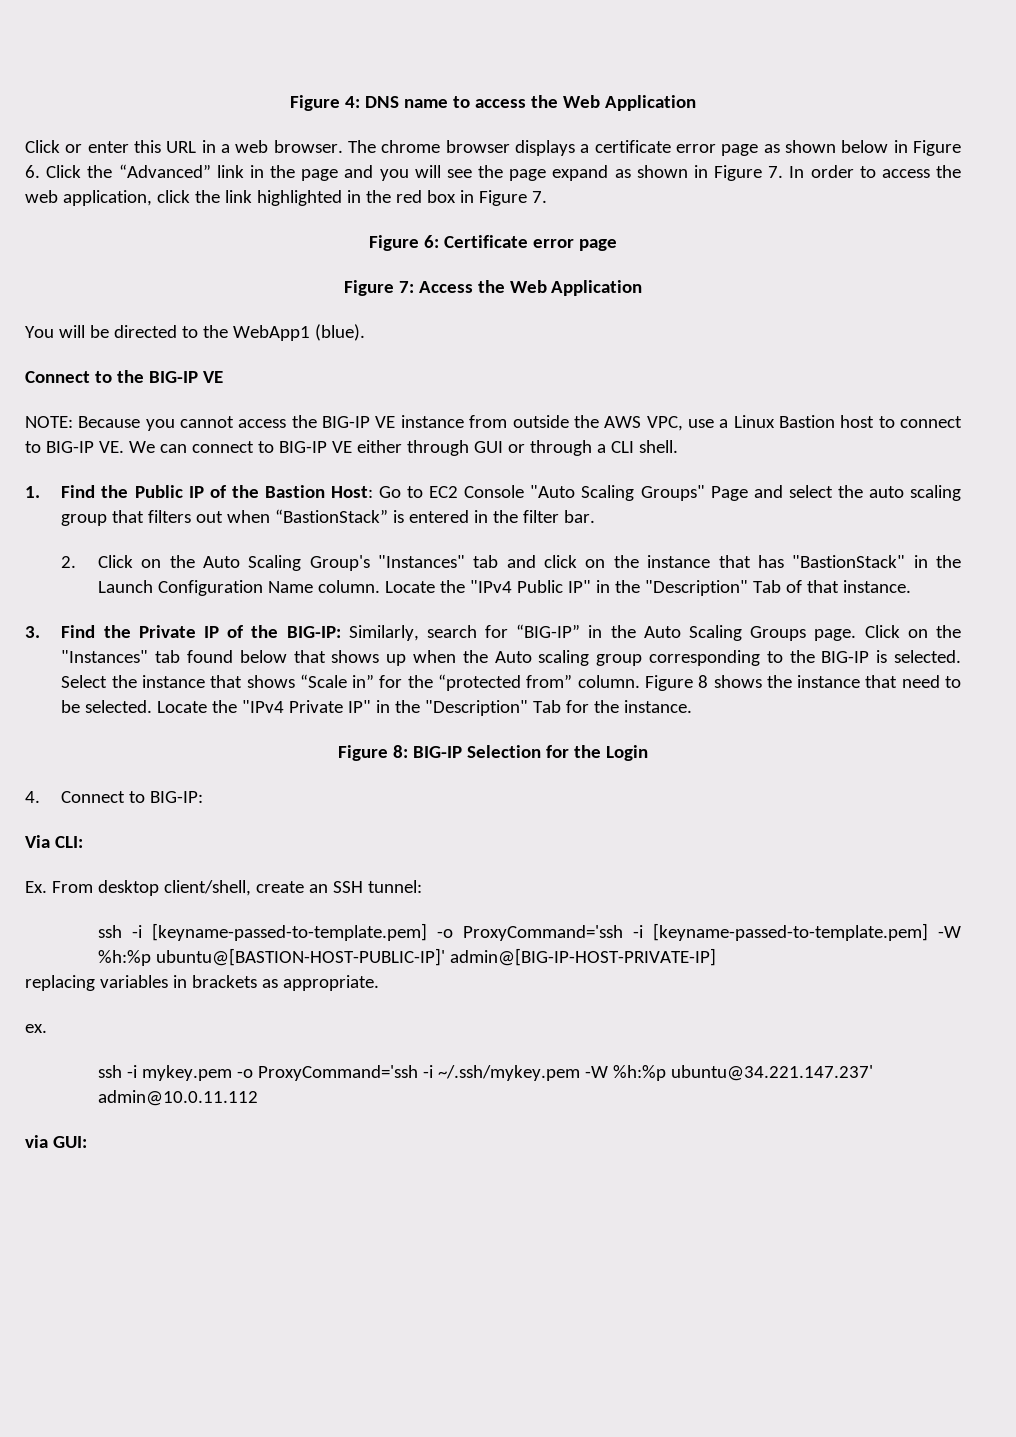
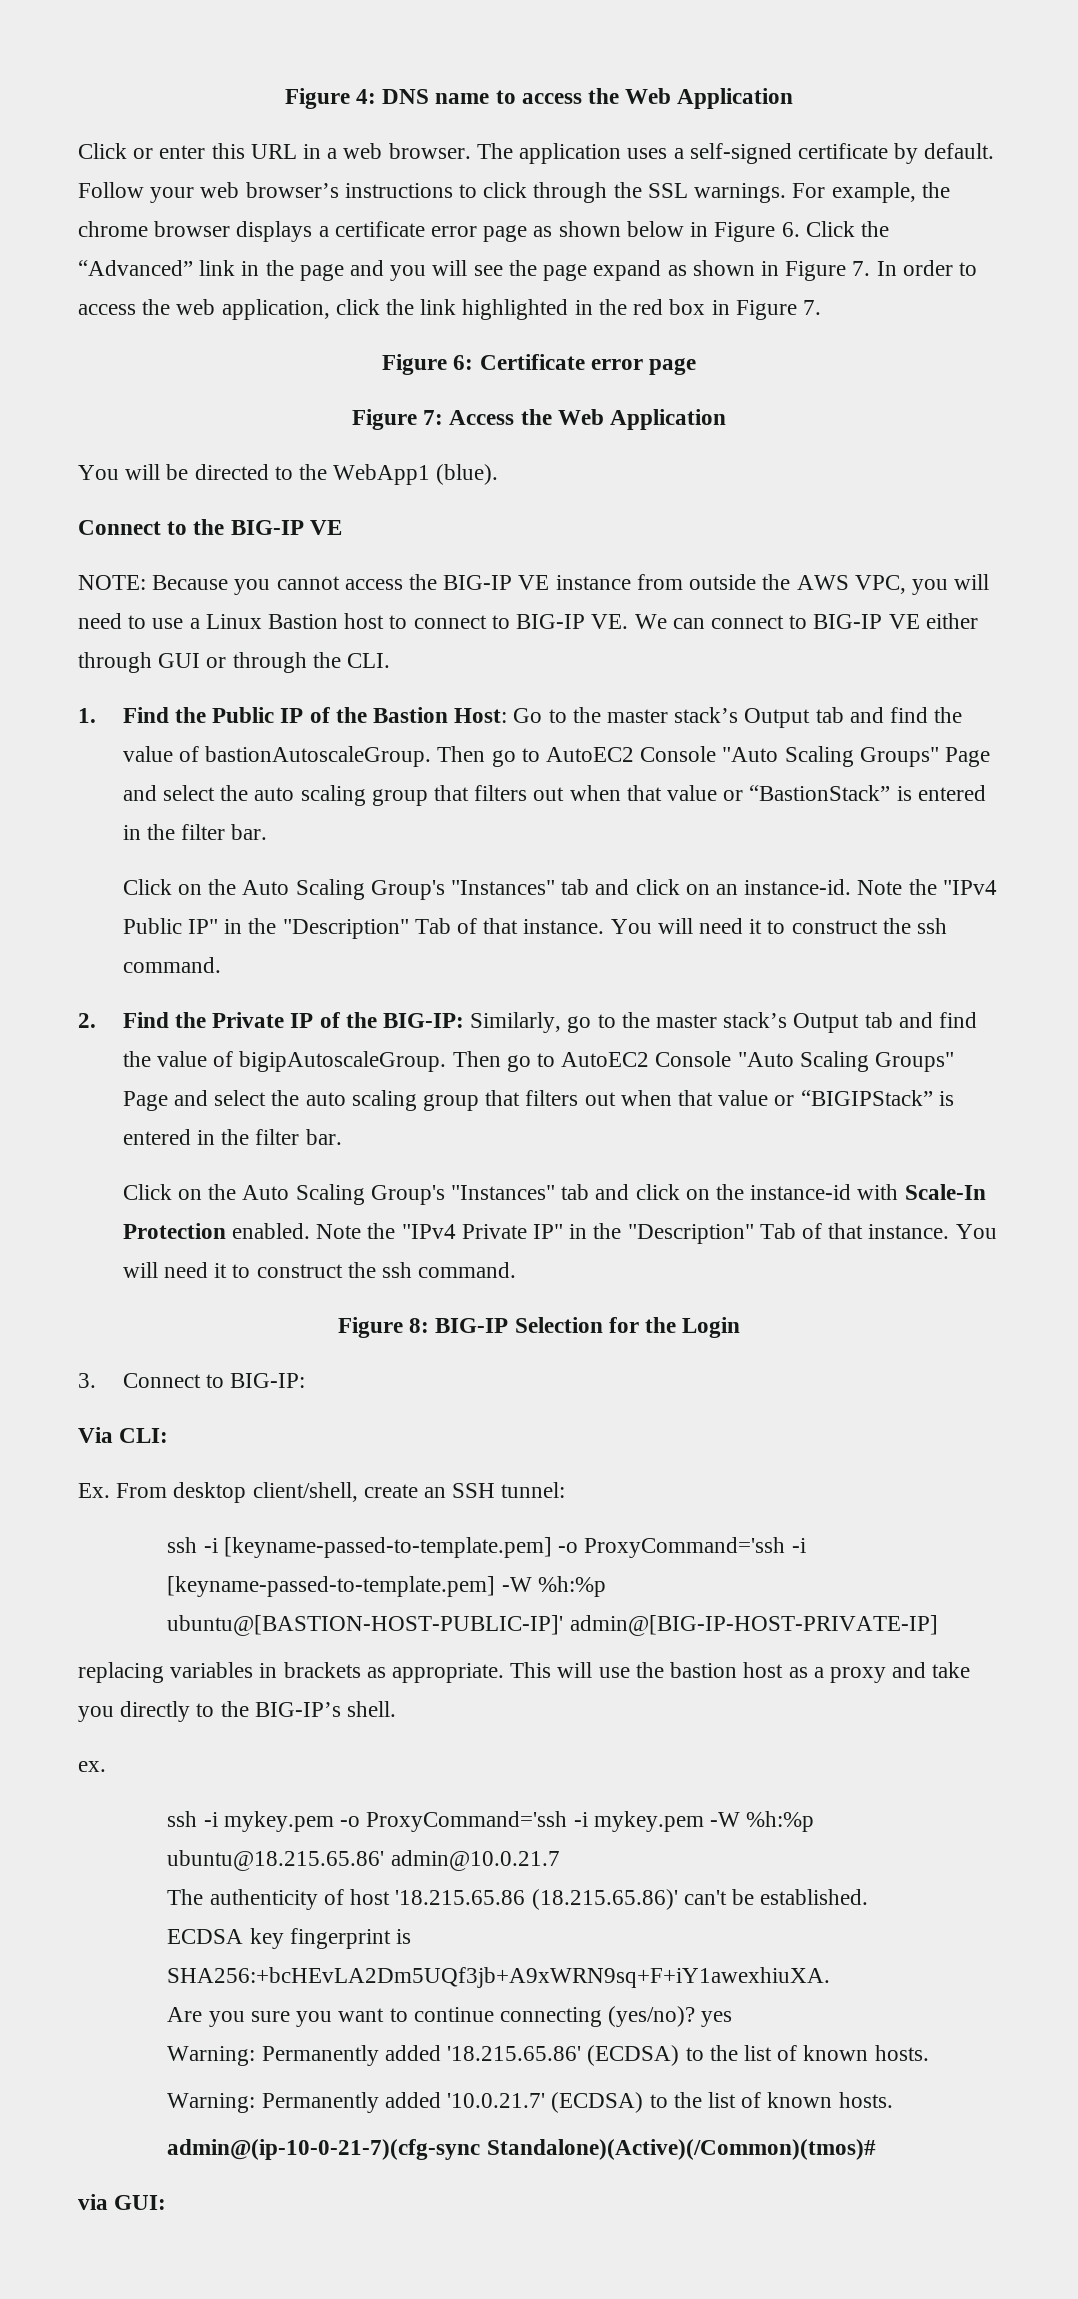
(377, 146) none -> [519,143,995,164] [78,182,950,203] application uses a self-signed certificate by default. Follow your web browser’s instructions to click through the SSL warnings. For example, the
(683, 423) none -> [911,574,990,595] [78,613,147,629] you will need to
[596,440,678,453] a CLI shell. -> [312,652,391,668] the CLI.
[429,486,459,498] EC2 -> [572,707,963,728] [122,746,634,767] the master stack’s Output tab and find the value of bastionAutoscaleGroup. Then go to AutoEC2
(271, 516) none -> [626,785,744,801] that value or
[61,556,77,568] 2. -> [122,879,997,900] [122,918,948,939] [122,957,221,973] [78,1012,978,1033] [122,1051,955,1072] [122,1090,954,1111] [122,1129,342,1145] Click on the Auto Scaling Group's "Instances" tab and click on an instance-id. Note the "IPv4 Public IP" in the "Description" Tab of that instance. You will need it to construct the ssh command. // 2. Find the Private IP of the BIG-IP: Similarly, go to the master stack’s Output tab and find the value of bigipAutoscaleGroup. Then go to AutoEC2 Console "Auto Scaling Groups" Page and select the auto scaling group that filters out when that value or “BIGIPStack” is entered in the filter bar. //
[647,555,962,568] [97,580,911,596] [25,624,961,641] [61,650,962,666] [61,674,962,691] [61,700,693,716] instance that has "BastionStack" in the Launch Configuration Name column. Locate the "IPv4 Public IP" in the "Description" Tab of that instance. // 3. Find the Private IP of the BIG-IP: Similarly, search for “BIG-IP” in the Auto Scaling Groups page. Click on the "Instances" tab found below that shows up when the Auto scaling group corresponding to the BIG-IP is selected. Select the instance that shows “Scale in” for the “protected from” column. Figure 8 shows the instance that need to be selected. Locate the "IPv4 Private IP" in the "Description" Tab for the instance. -> [750,1184,986,1200] [122,1223,997,1244] [122,1262,517,1278] instance-id with Scale-In Protection enabled. Note the "IPv4 Private IP" in the "Description" Tab of that instance. You will need it to construct the ssh command.
[25,791,40,803] 4. -> [78,1373,96,1388] 3.
(379, 983) none -> [510,1662,971,1683] [78,1701,397,1722] This will use the bastion host as a proxy and take you directly to the BIG-IP’s shell.
[437,1065,873,1081] [97,1090,258,1106] ~/.ssh/mykey.pem -W %h:%p ubuntu@34.221.147.237' admin@10.0.11.112 -> [593,1811,815,1832] [167,1850,560,1871] [167,1889,869,1910] [167,1928,412,1949] [167,1967,831,1988] [167,2006,733,2027] [167,2045,929,2066] [167,2092,893,2113] [167,2139,876,2160] mykey.pem -W %h:%p ubuntu@18.215.65.86' admin@10.0.21.7 // The authenticity of host '18.215.65.86 (18.215.65.86)' can't be established. // ECDSA key fingerprint is SHA256:+bcHEvLA2Dm5UQf3jb+A9xWRN9sq+F+iY1awexhiuXA. // Are you sure you want to continue connecting (yes/no)? yes // Warning: Permanently added '18.215.65.86' (ECDSA) to the list of known hosts. // Warning: Permanently added '10.0.21.7' (ECDSA) to the list of known hosts. // admin@(ip-10-0-21-7)(cfg-sync Standalone)(Active)(/Common)(tmos)#

